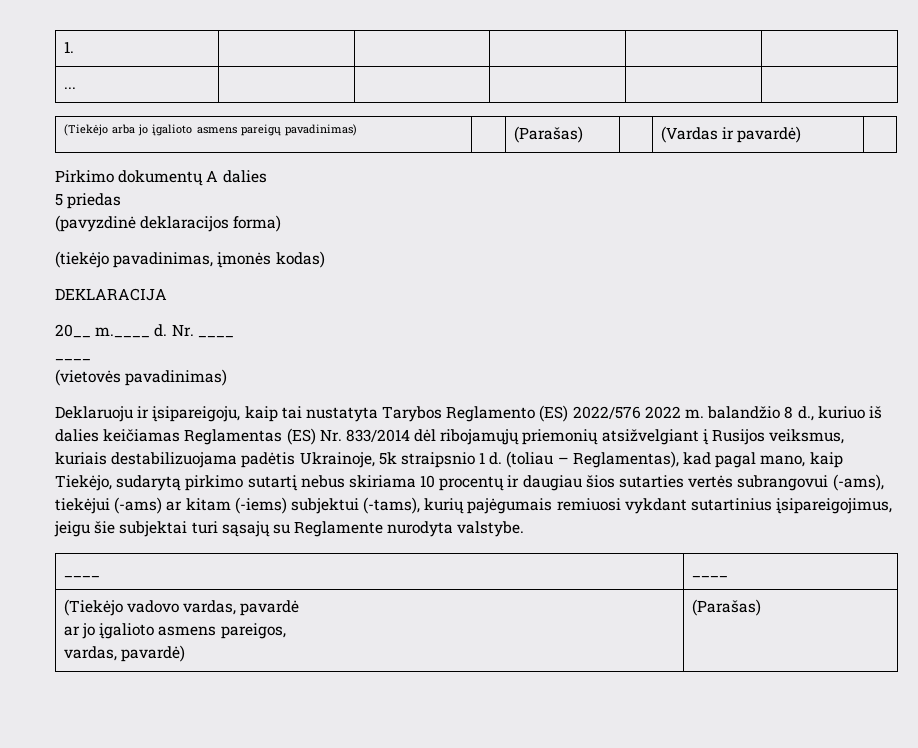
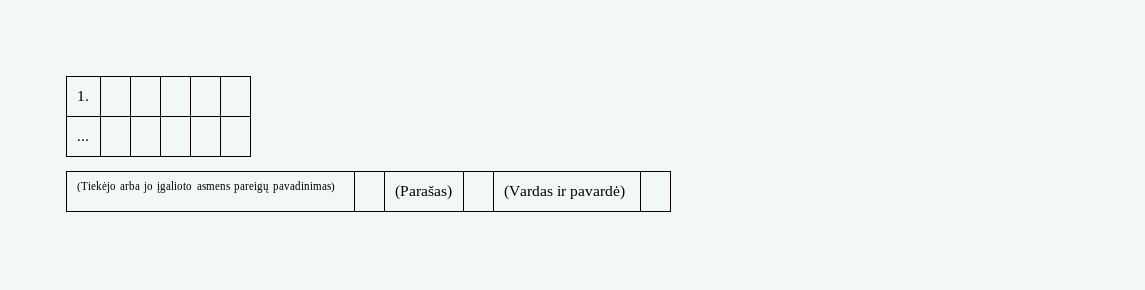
[55,170,267,186] [55,193,122,209] [55,215,282,232] [55,251,325,268] [55,288,167,301] [55,324,194,338] [197,336,234,338] [55,359,91,361] [55,369,228,386] [55,405,882,422] [55,428,845,445] [55,451,843,468] [55,474,884,491] [55,497,893,514] [54,521,525,537] [63,576,100,578] [691,576,728,578] [63,599,300,616] [63,623,286,639] [63,645,186,662] [691,599,761,616] // Pirkimo dokumentų A dalies // 5 priedas // (pavyzdinė deklaracijos forma) // (tiekėjo pavadinimas, įmonės kodas) // DEKLARACIJA // 20__ m.____ d. Nr. ____ // ____ // (vietovės pavadinimas) // Deklaruoju ir įsipareigoju, kaip tai nustatyta Tarybos Reglamento (ES) 2022/576 2022 m. balandžio 8 d., kuriuo iš dalies keičiamas Reglamentas (ES) Nr. 833/2014 dėl ribojamųjų priemonių atsižvelgiant į Rusijos veiksmus, kuriais destabilizuojama padėtis Ukrainoje, 5k straipsnio 1 d. (toliau – Reglamentas), kad pagal mano, kaip Tiekėjo, sudarytą pirkimo sutartį nebus skiriama 10 procentų ir daugiau šios sutarties vertės subrangovui (-ams), tiekėjui (-ams) ar kitam (-iems) subjektui (-tams), kurių pajėgumais remiuosi vykdant sutartinius įsipareigojimus, jeigu šie subjektai turi sąsajų su Reglamente nurodyta valstybe. // ____ | ____ // (Tiekėjo vadovo vardas, pavardė // ar jo įgalioto asmens pareigos, // vardas, pavardė) | (Parašas) -> (626, 192) none

